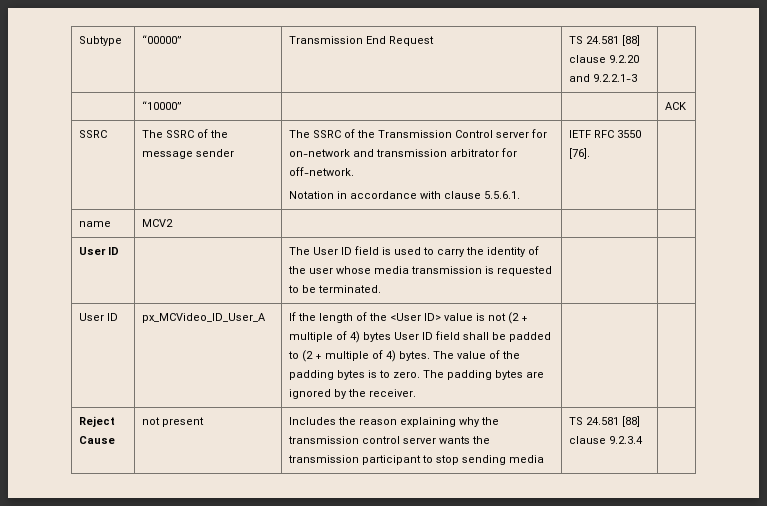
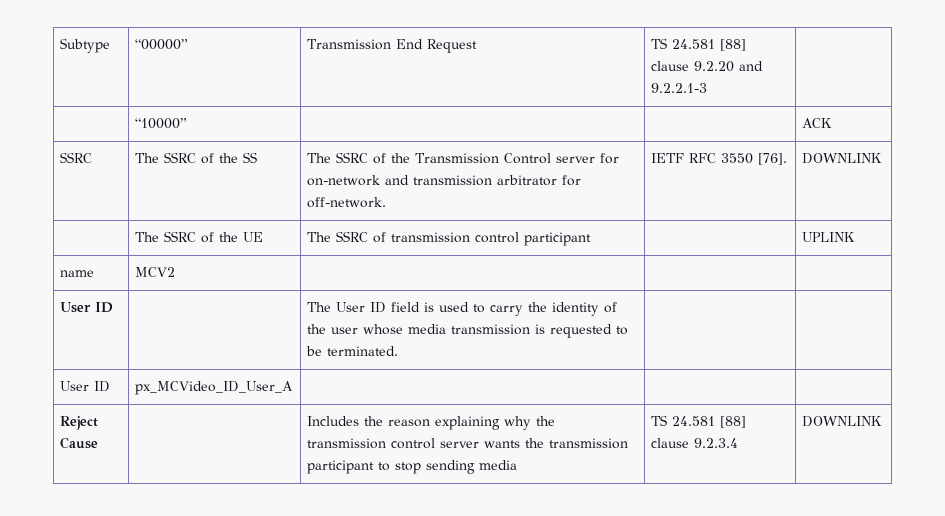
[141,149,234,159] message sender -> [243,152,258,163] SS
[288,191,520,199] [568,130,641,138] [568,148,590,159] // Notation in accordance with clause 5.5.6.1. | IETF RFC 3550 [76]. | -> [651,153,788,165] [802,153,883,164] [135,231,264,243] [307,231,592,246] [802,232,856,242] | IETF RFC 3550 [76]. | DOWNLINK // | The SSRC of the UE | The SSRC of transmission control participant | | UPLINK
[288,312,528,324] [288,331,551,343] [287,350,520,362] [288,370,544,380] [288,389,416,399] If the length of the <User ID> value is not (2 + multiple of 4) bytes User ID field shall be padded to (2 + multiple of 4) bytes. The value of the padding bytes is to zero. The padding bytes are ignored by the receiver. -> (294, 388) none
[141,417,204,427] not present -> (99, 443) none
(643, 440) none -> [802,416,883,427] DOWNLINK

